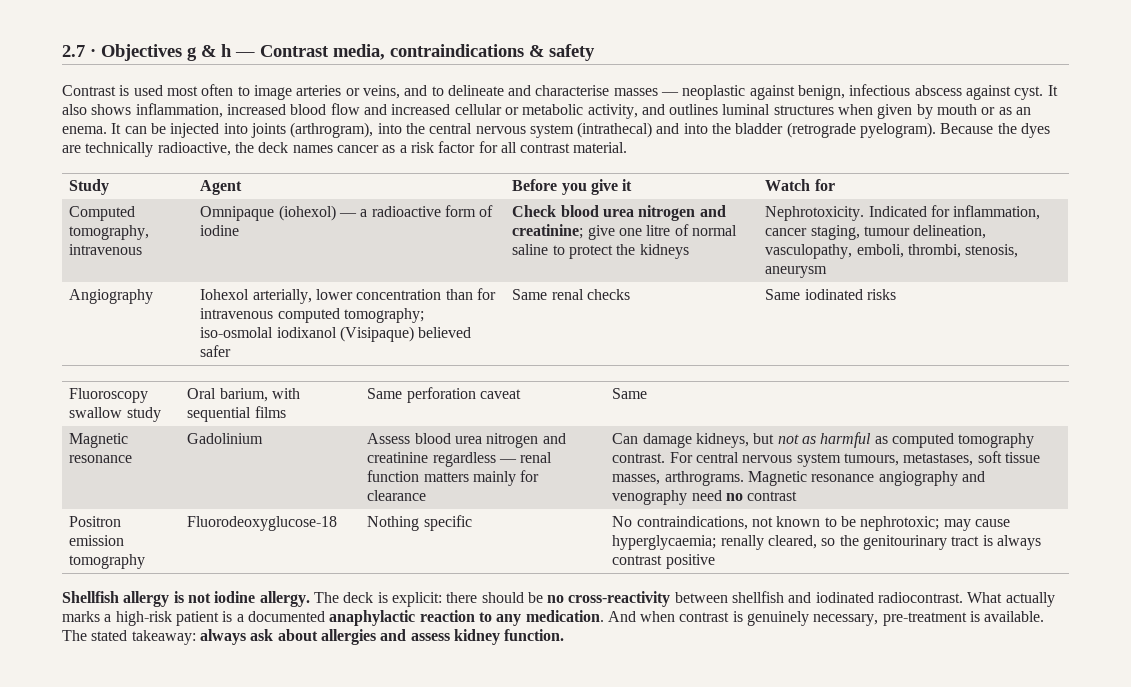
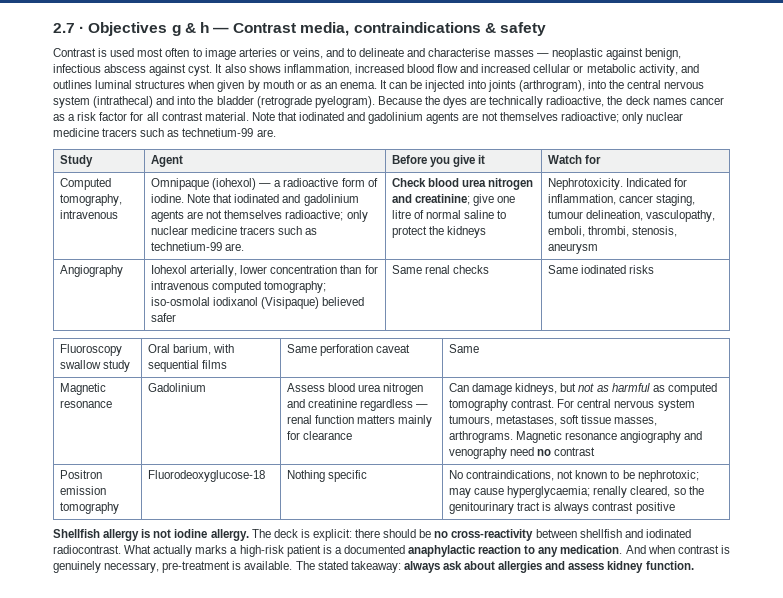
(628, 147) none -> [251,112,683,124] [53,128,276,137] Note that iodinated and gadolinium agents are not themselves radioactive; only nuclear medicine tracers such as technetium-99 are.
[200,225,240,236] iodine -> [150,194,359,206] [150,210,368,222] [150,226,318,235] [150,242,245,251] iodine. Note that iodinated and gadolinium agents are not themselves radioactive; only nuclear medicine tracers such as technetium-99 are.

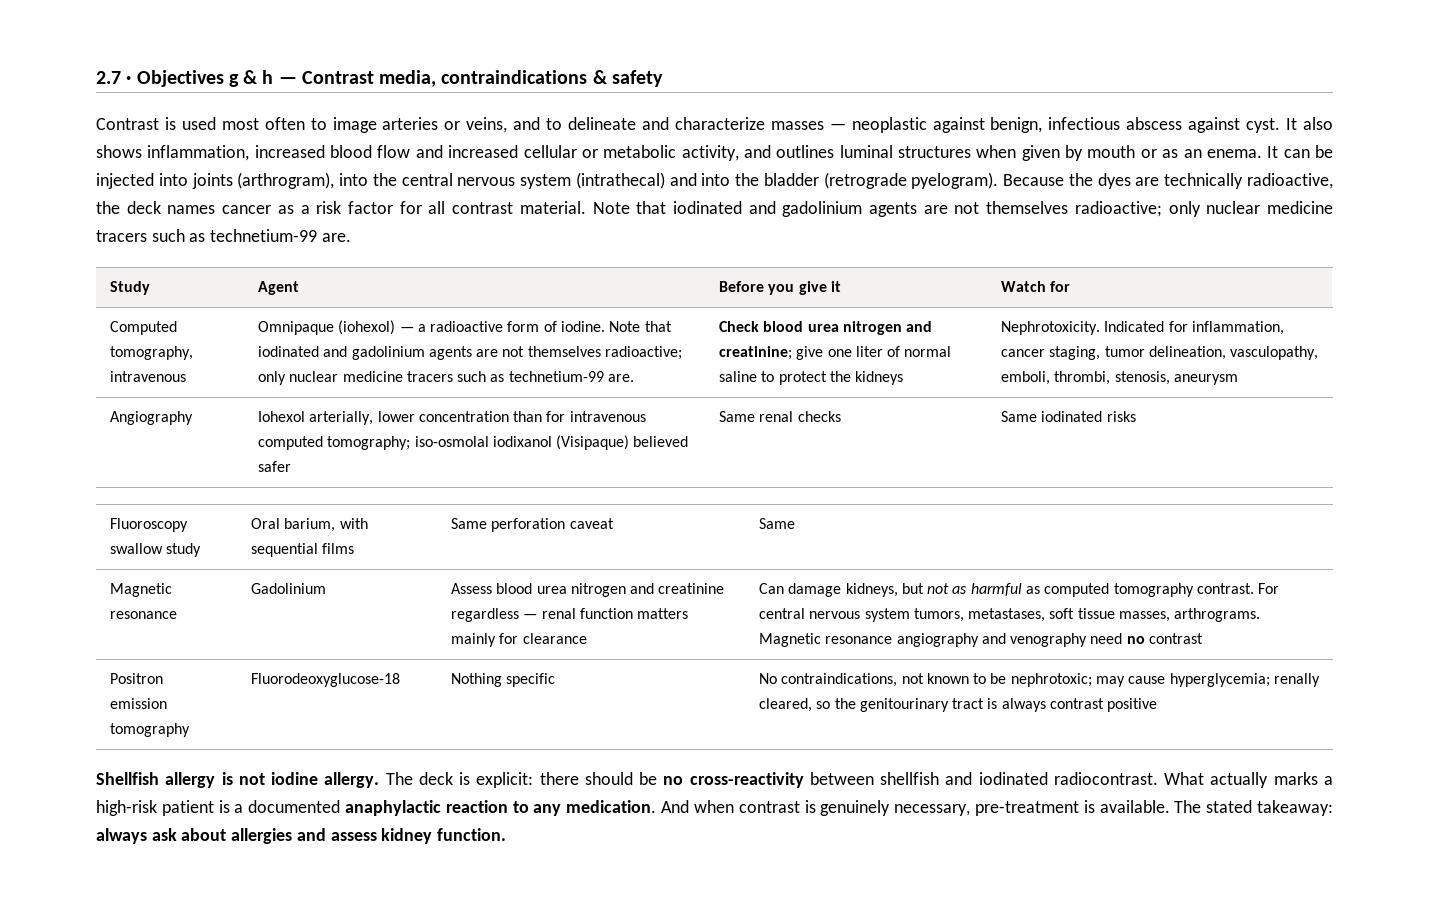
[428,48,491,57] characterise -> [674,117,765,130] characterize
[391,210,411,219] litre -> [855,346,883,357] liter
[547,210,583,219] tumour -> [1104,346,1145,357] tumor
[448,415,493,426] tumours, -> [913,608,964,622] tumors,
[507,486,591,498] hyperglycaemia; -> [1169,673,1270,687] hyperglycemia;

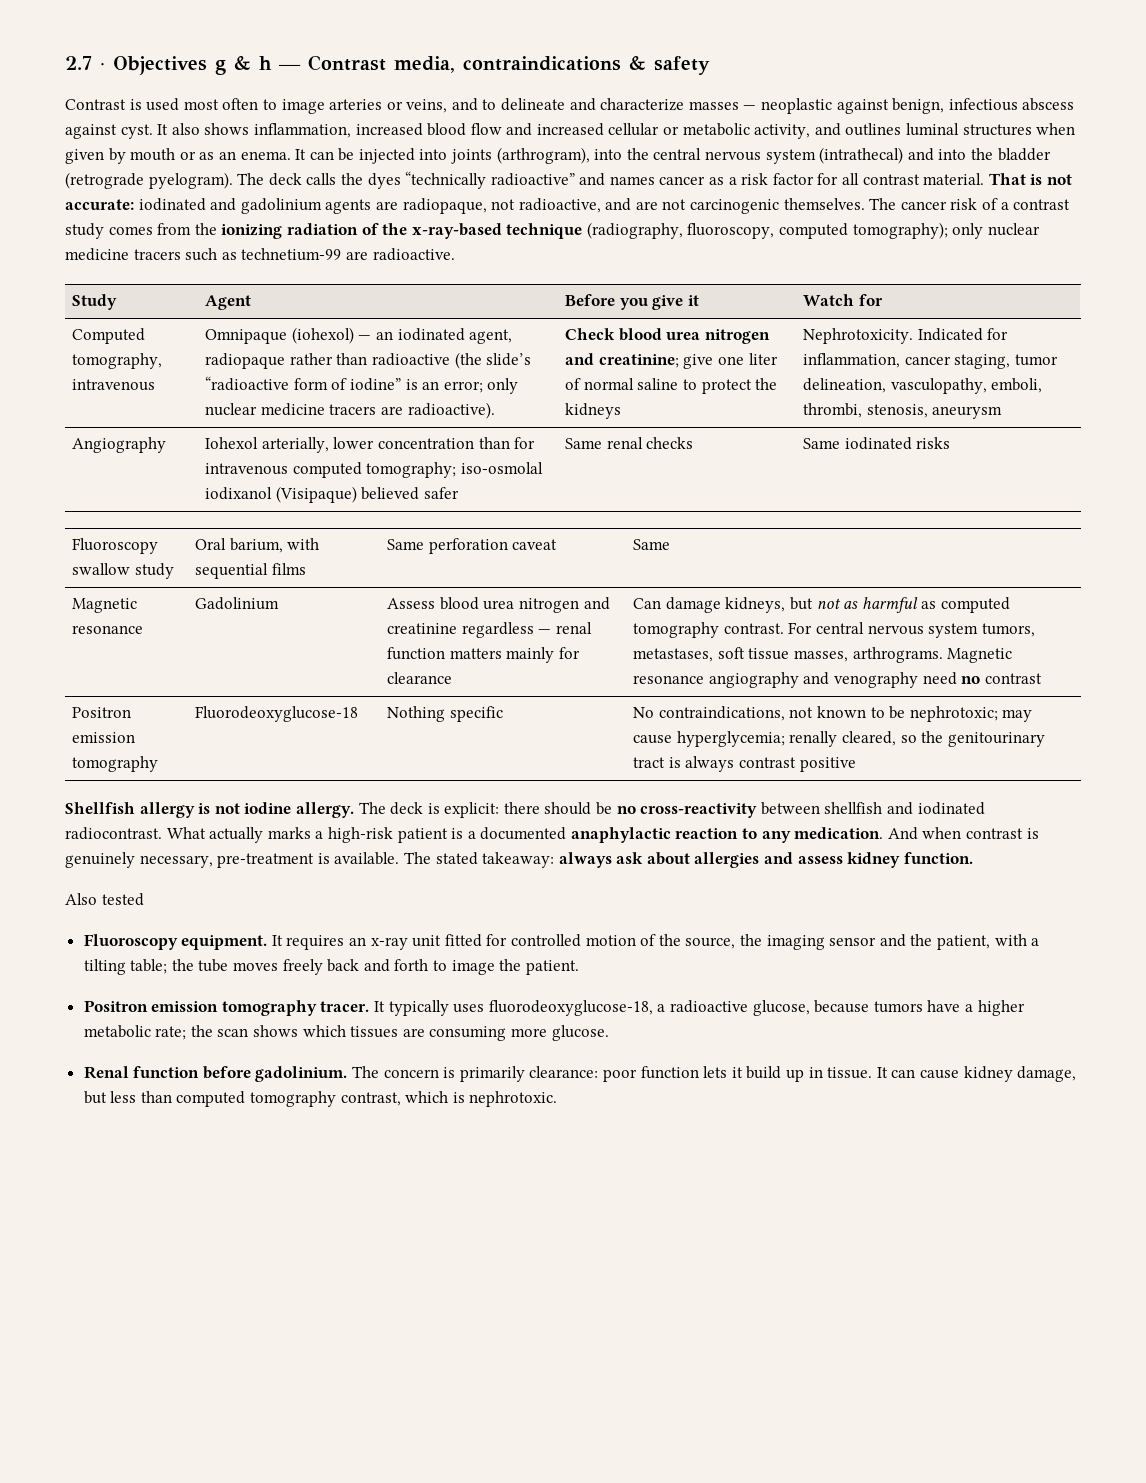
[1003,173,1334,189] [96,201,161,214] Because the dyes are technically radioactive, the deck -> [237,171,606,189] The deck calls the dyes “technically radioactive” and
[592,201,1334,217] [96,229,351,242] Note that iodinated and gadolinium agents are not themselves radioactive; only nuclear medicine tracers such as technetium-99 are. -> [988,173,1072,185] [65,198,1071,214] [65,222,1040,239] [65,248,455,261] That is not accurate: iodinated and gadolinium agents are radiopaque, not radioactive, and are not carcinogenic themselves. The cancer risk of a contrast study comes from the ionizing radiation of the x-ray-based technique (radiography, fluoroscopy, computed tomography); only nuclear medicine tracers such as technetium-99 are radioactive.
[417,321,672,332] [257,346,683,360] [257,371,635,385] a radioactive form of iodine. Note that iodinated and gadolinium agents are not themselves radioactive; only nuclear medicine tracers such as technetium-99 are. -> [375,328,513,344] [205,352,532,369] [205,376,519,394] [205,402,495,419] an iodinated agent, radiopaque rather than radioactive (the slide’s “radioactive form of iodine” is an error; only nuclear medicine tracers are radioactive).
(507, 834) none -> [65,893,144,906] [83,934,1040,950] [83,959,579,975] [83,1000,1025,1016] [83,1025,609,1041] [83,1066,1077,1082] [83,1091,558,1107] // Also tested // Fluoroscopy equipment. It requires an x-ray unit fitted for controlled motion of the source, the imaging sensor and the patient, with a tilting table; the tube moves freely back and forth to image the patient. // Positron emission tomography tracer. It typically uses fluorodeoxyglucose-18, a radioactive glucose, because tumors have a higher metabolic rate; the scan shows which tissues are consuming more glucose. // Renal function before gadolinium. The concern is primarily clearance: poor function lets it build up in tissue. It can cause kidney damage, but less than computed tomography contrast, which is nephrotoxic.

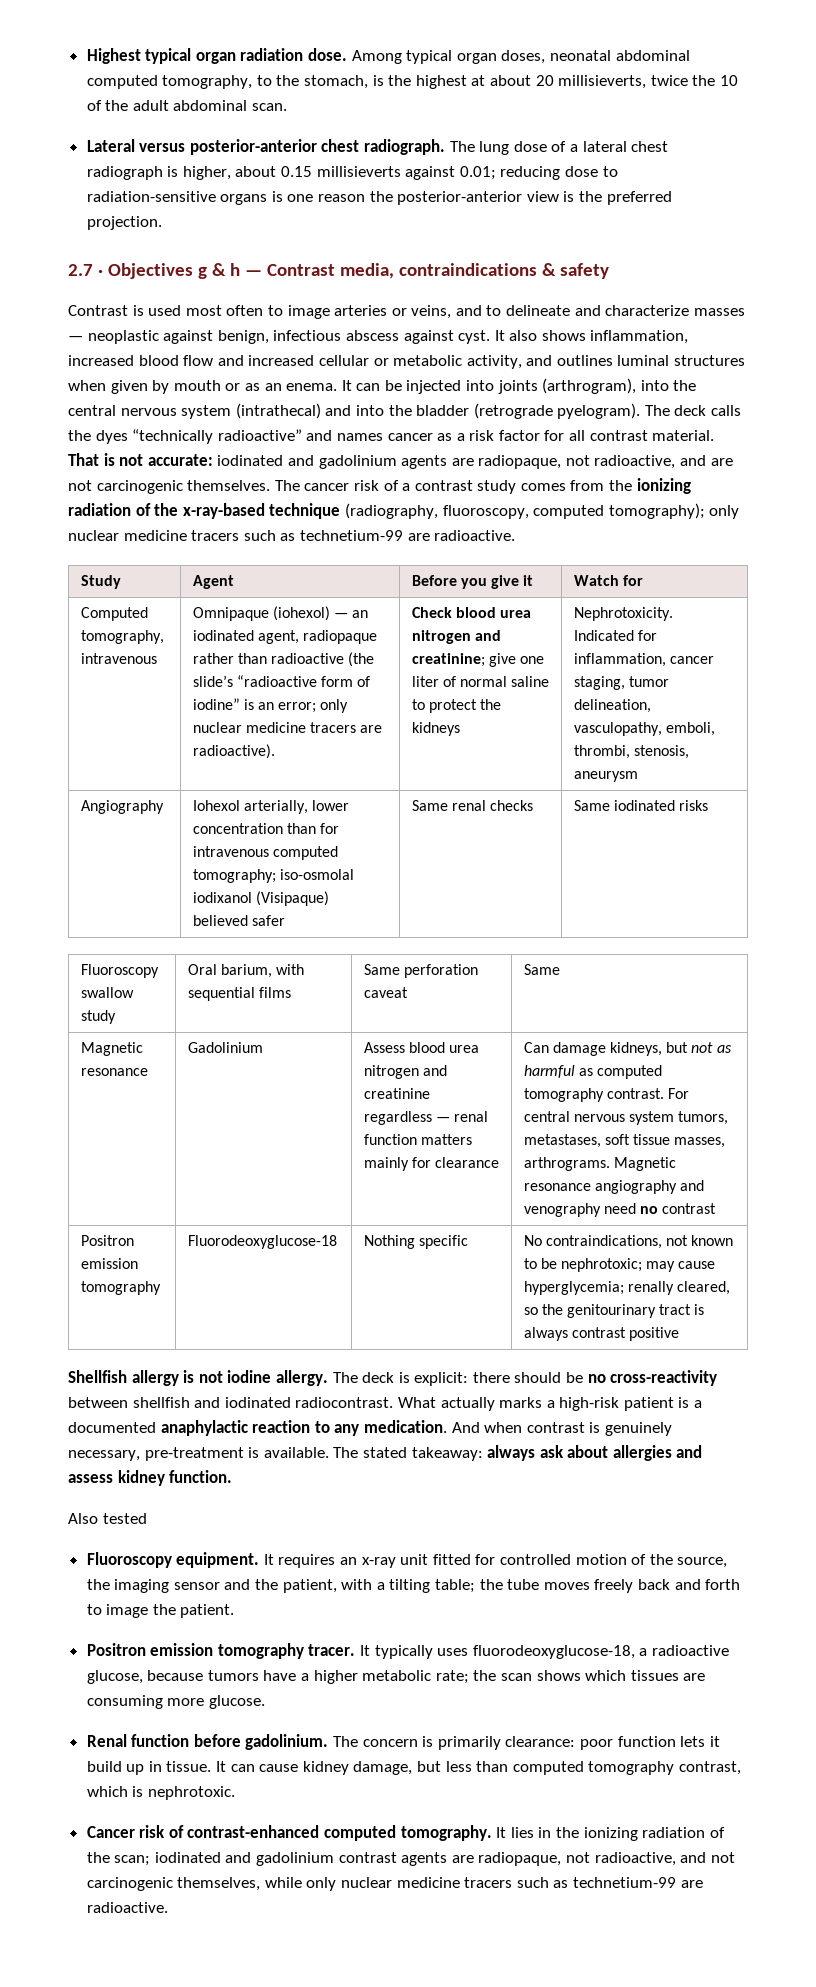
(65, 63) none -> [86,48,690,64] [86,75,738,89] [86,100,288,111] [86,139,669,155] [86,166,618,180] [86,191,672,205] [86,216,162,230] Highest typical organ radiation dose. Among typical organ doses, neonatal abdominal computed tomography, to the stomach, is the highest at about 20 millisieverts, twice the 10 of the adult abdominal scan. // Lateral versus posterior-anterior chest radiograph. The lung dose of a lateral chest radiograph is higher, about 0.15 millisieverts against 0.01; reducing dose to radiation-sensitive organs is one reason the posterior-anterior view is the preferred projection. //
(558, 1099) none -> [86,1825,725,1841] [86,1852,735,1866] [86,1877,703,1891] [86,1902,168,1913] // Cancer risk of contrast-enhanced computed tomography. It lies in the ionizing radiation of the scan; iodinated and gadolinium contrast agents are radiopaque, not radioactive, and not carcinogenic themselves, while only nuclear medicine tracers such as technetium-99 are radioactive.

